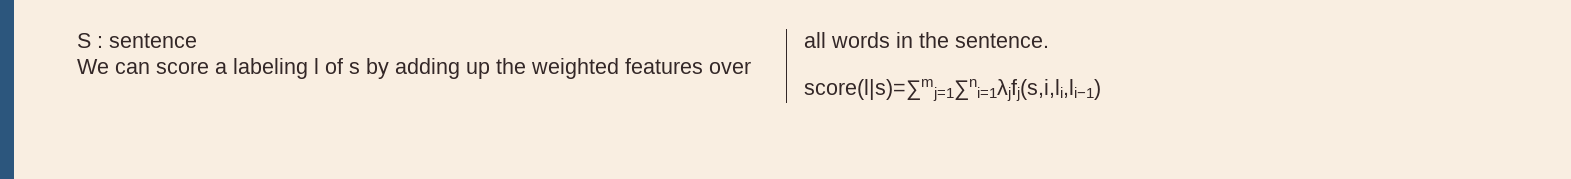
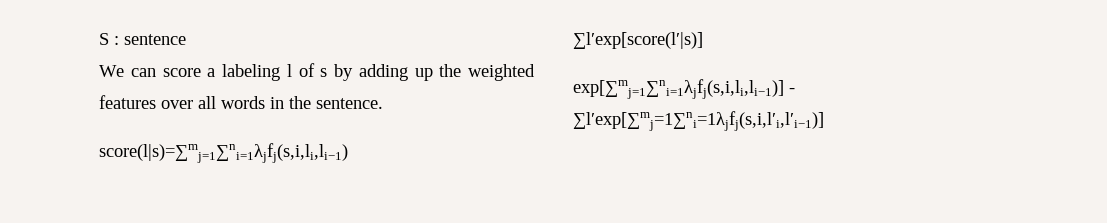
(1101, 90) none -> [573,32,703,49] [573,79,795,99] [573,111,824,131] // ∑l′exp[score(l′|s)] // exp[∑mj=1∑ni=1λjfj(s,i,li,li−1)] - ∑l′exp[∑mj=1∑ni=1λjfj(s,i,l′i,l′i−1)]

